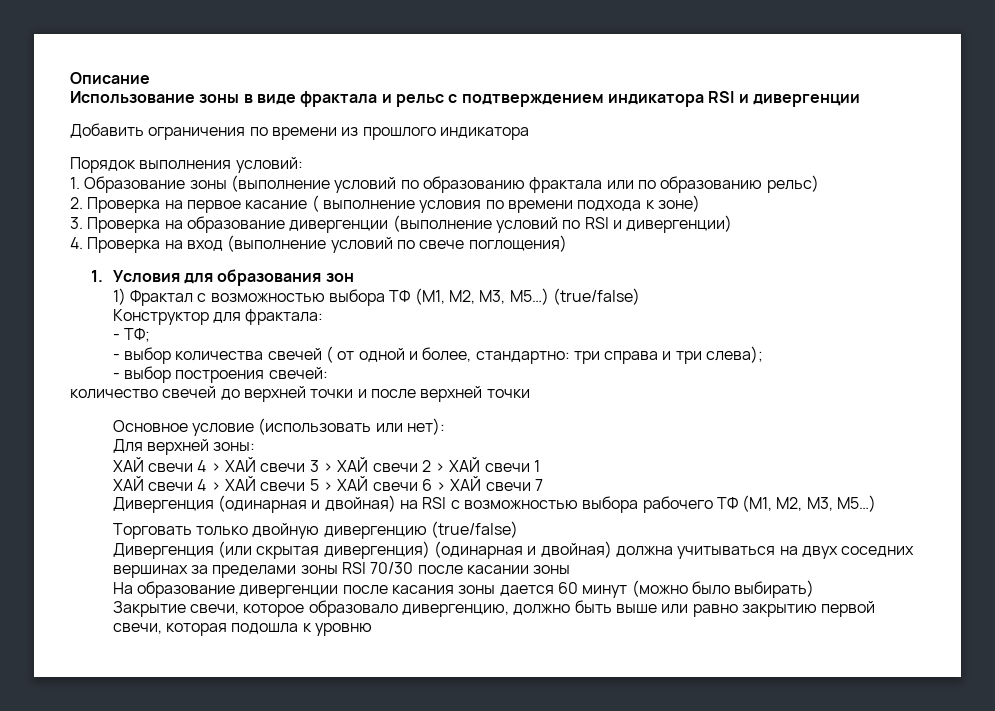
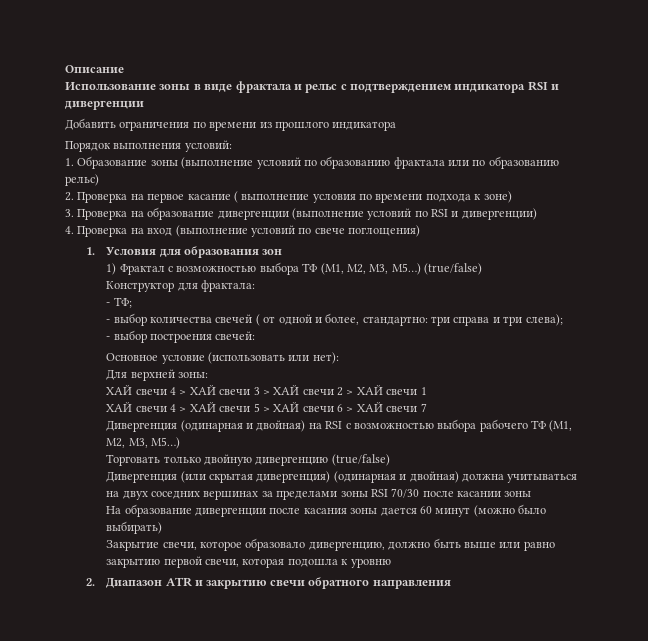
[70,386,530,402] // количество свечей до верхней точки и после верхней точки -> (256, 335) none
(372, 629) none -> [85,577,451,589] // 2. Диапазон ATR и закрытию свечи обратного направления

